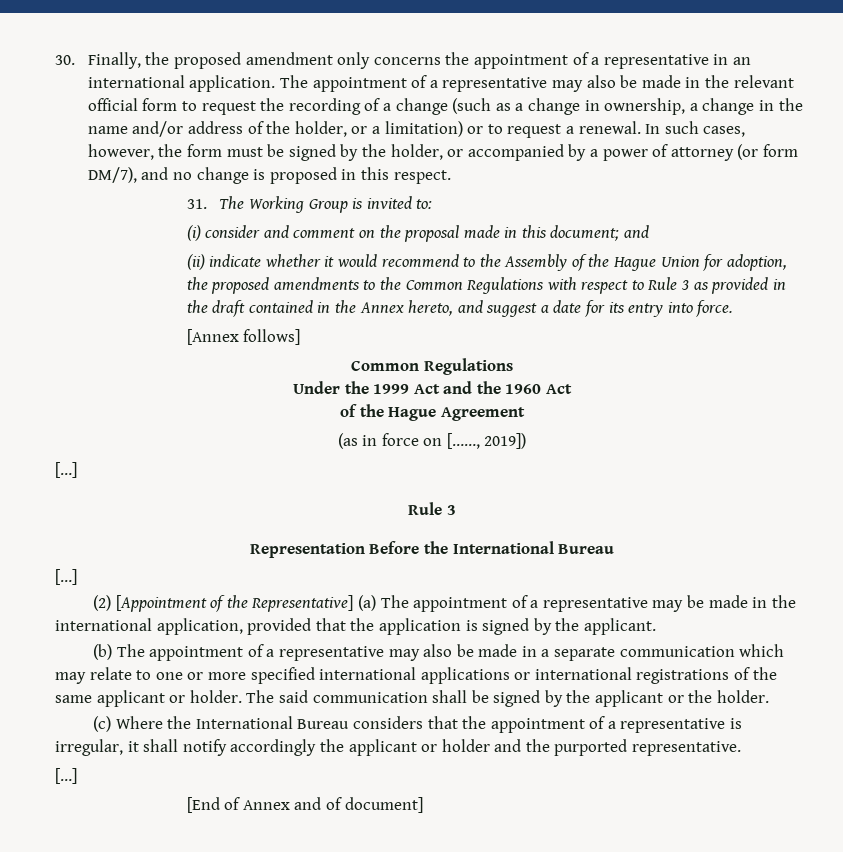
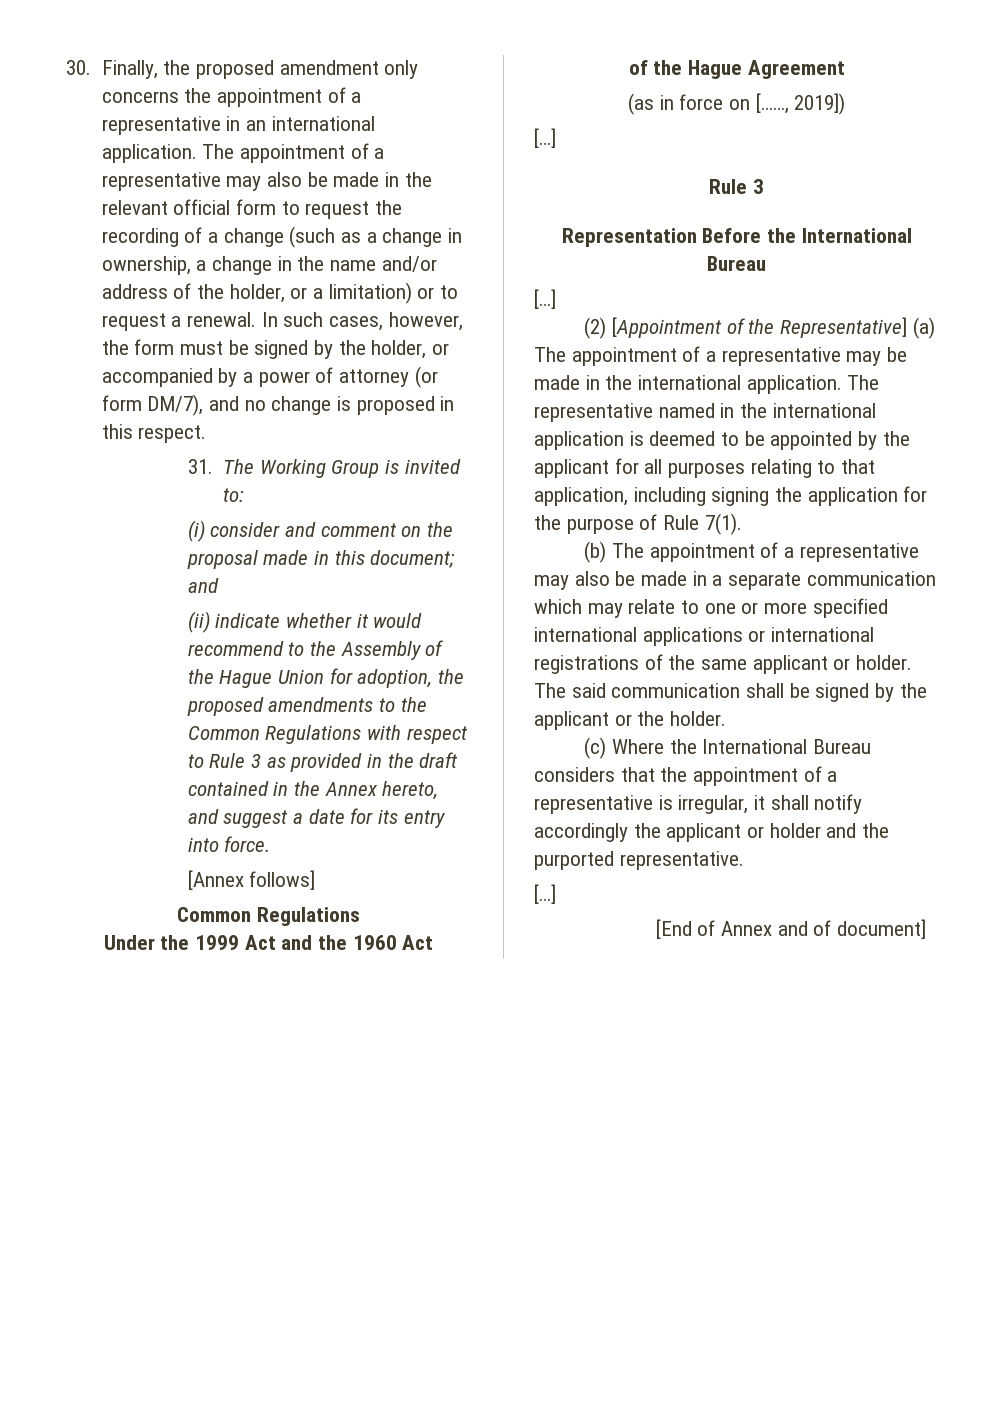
[156,618,656,635] application, provided that the application is signed by the applicant. -> [746,375,880,394] [534,403,876,422] [534,431,910,450] [534,458,876,478] [534,486,928,506] [534,513,742,535] application. The representative named in the international application is deemed to be appointed by the applicant for all purposes relating to that application, including signing the application for the purpose of Rule 7(1).

